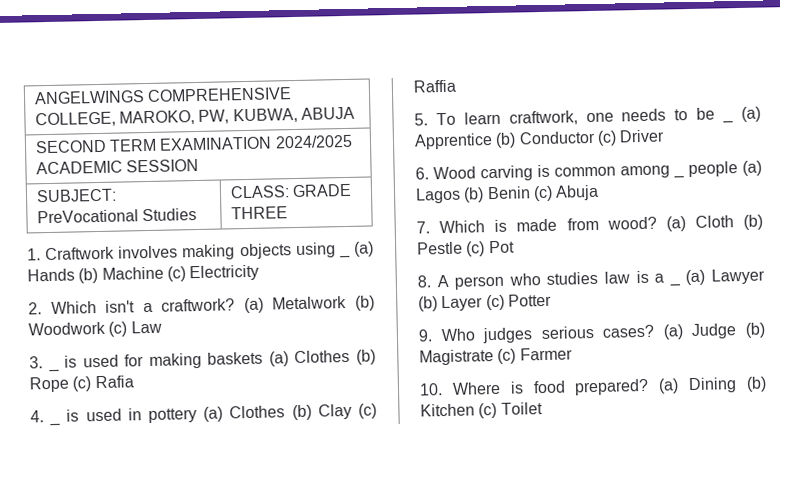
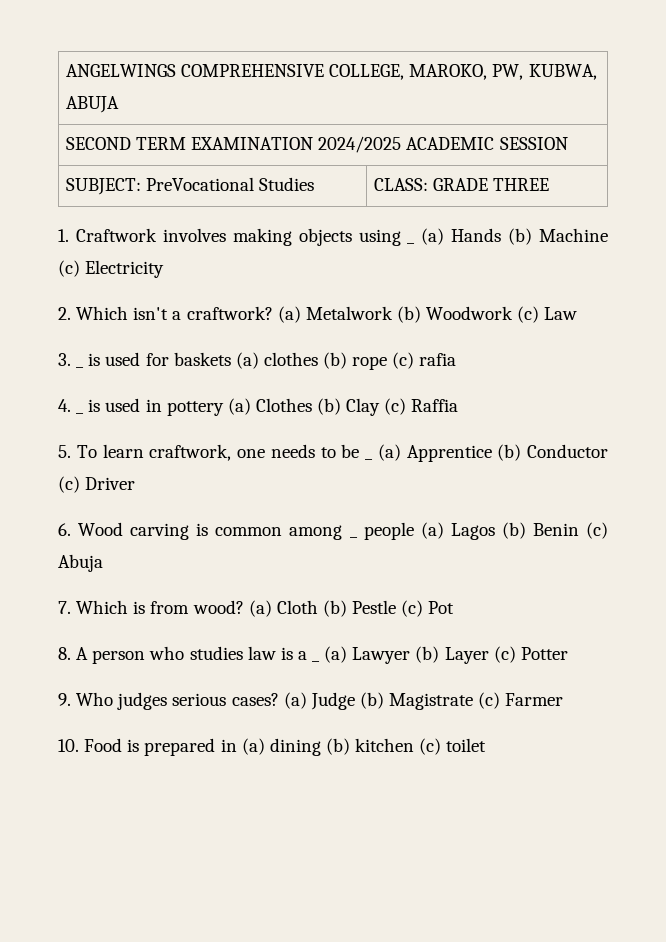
[148,352,202,370] making -> (169, 359) none
[294,349,376,365] [29,375,134,393] Clothes (b) Rope (c) Rafia -> [263,352,457,370] clothes (b) rope (c) rafia
[516,218,558,232] made -> (146, 607) none
[451,376,767,396] [420,402,543,419] Where is food prepared? (a) Dining (b) Kitchen (c) Toilet -> [84,738,487,756] Food is prepared in (a) dining (b) kitchen (c) toilet

